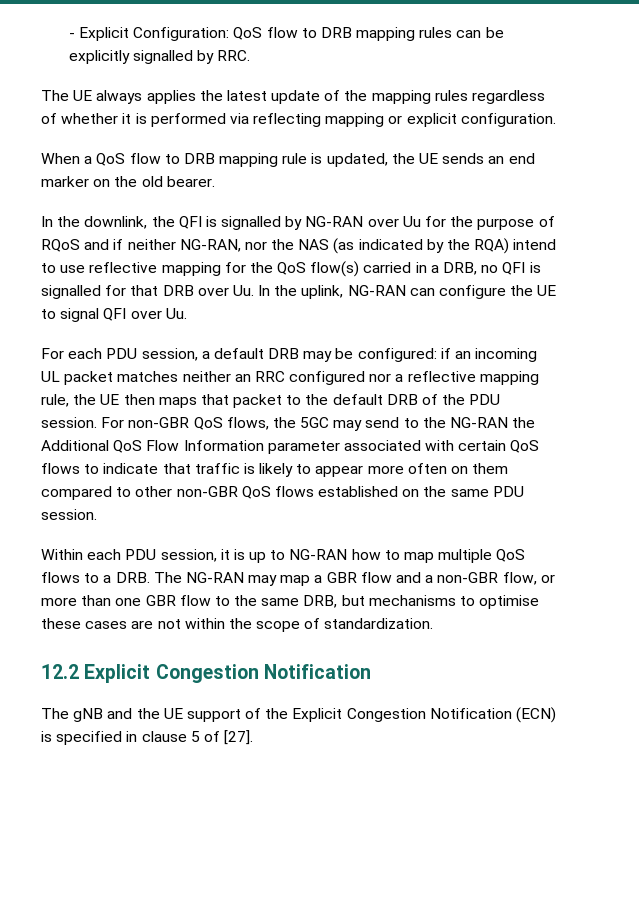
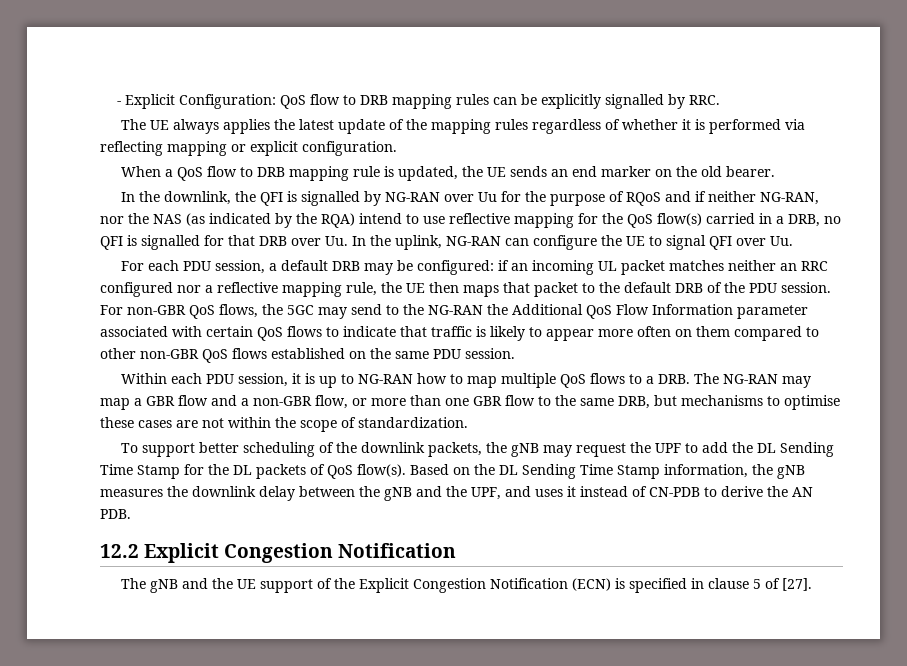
(434, 623) none -> [120,442,834,457] [100,464,805,479] [100,486,813,501] [100,509,131,519] // To support better scheduling of the downlink packets, the gNB may request the UPF to add the DL Sending Time Stamp for the DL packets of QoS flow(s). Based on the DL Sending Time Stamp information, the gNB measures the downlink delay between the gNB and the UPF, and uses it instead of CN-PDB to derive the AN PDB.

